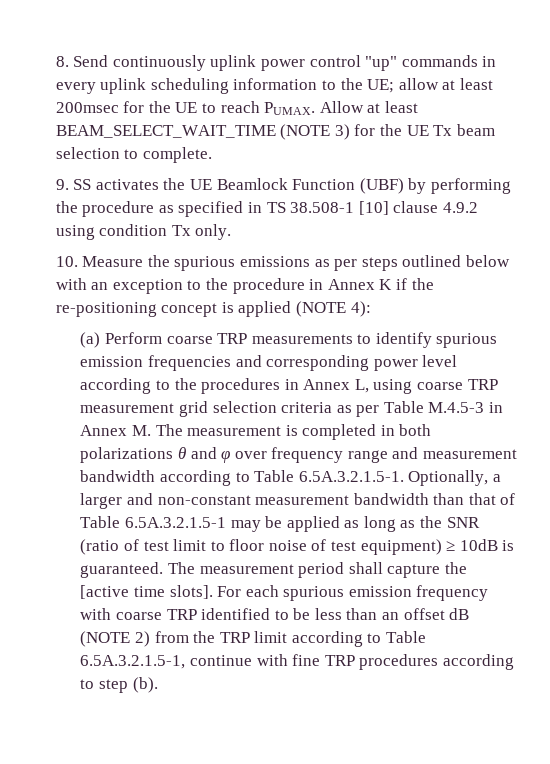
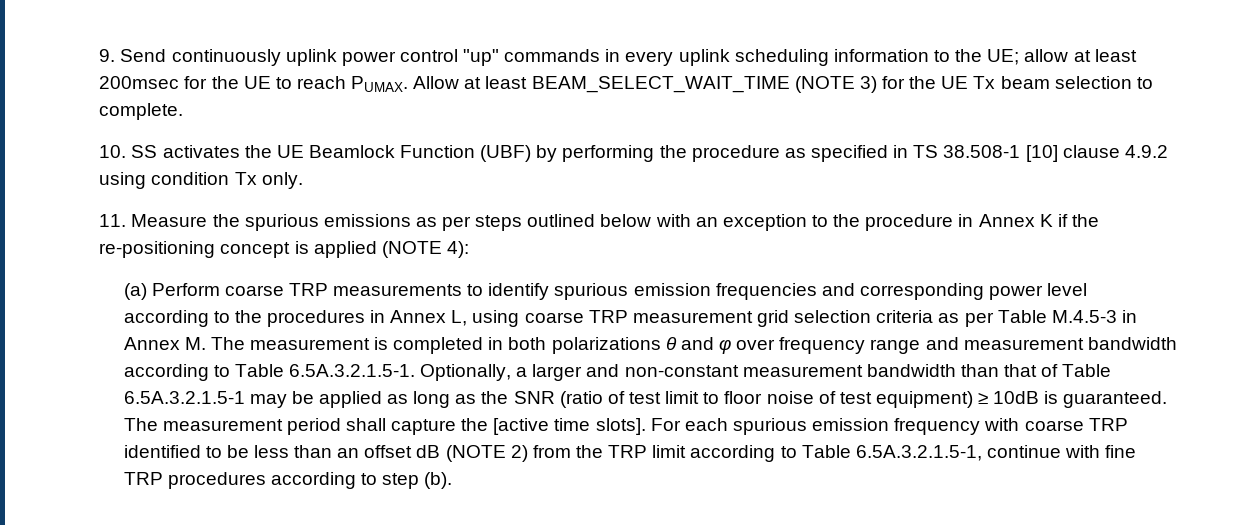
[55,56,69,67] 8. -> [99,49,116,62] 9.
[55,179,69,190] 9. -> [99,145,127,158] 10.
[55,256,78,267] 10. -> [99,214,127,227] 11.

